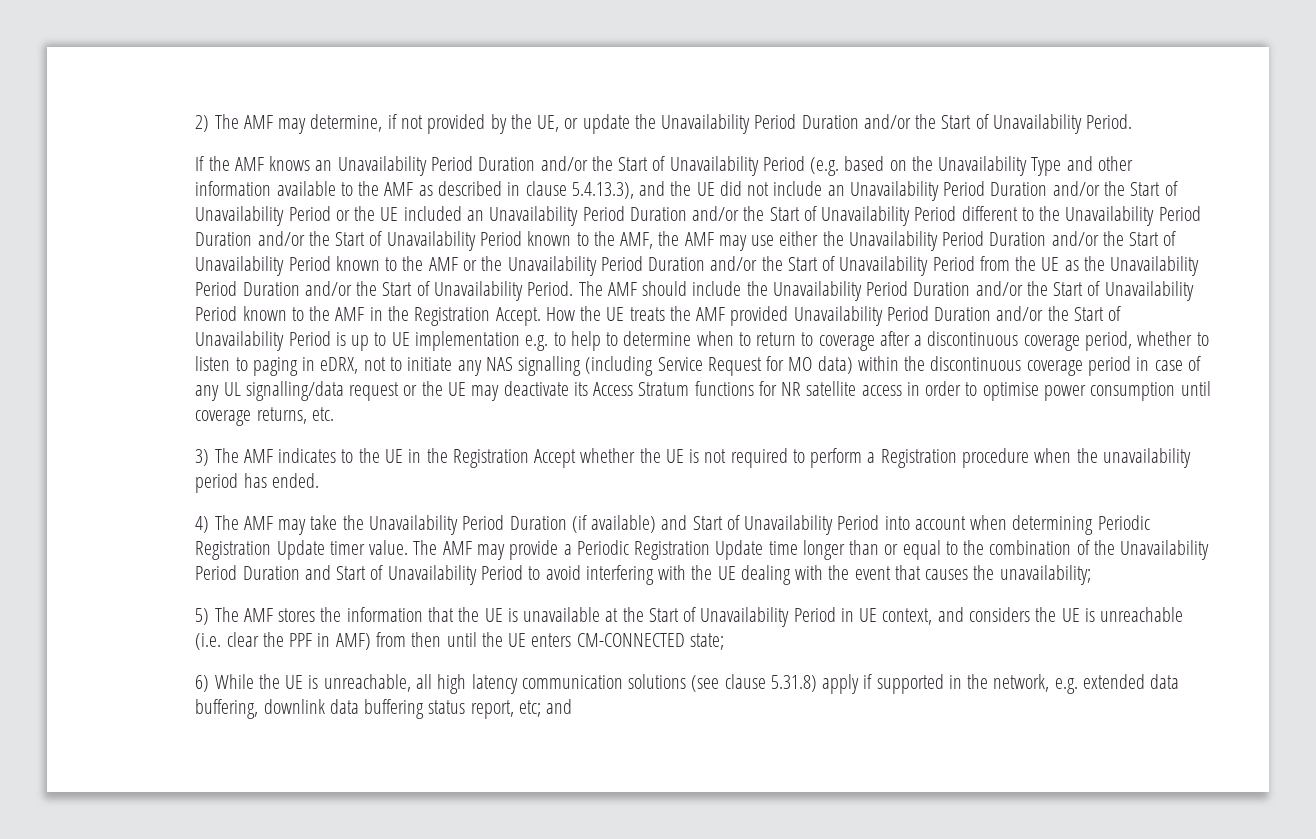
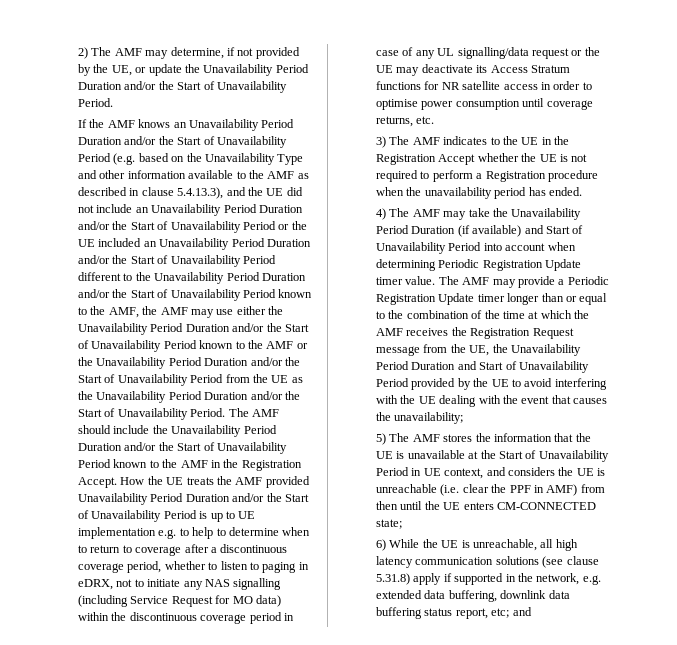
[768,541,798,555] time -> [477,294,505,302] timer
(1115, 547) none -> [502,310,590,319] [376,327,574,339] [376,344,508,356] time at which the AMF receives the Registration Request message from the UE, the
(523, 572) none -> [411,378,509,390] provided by the UE

